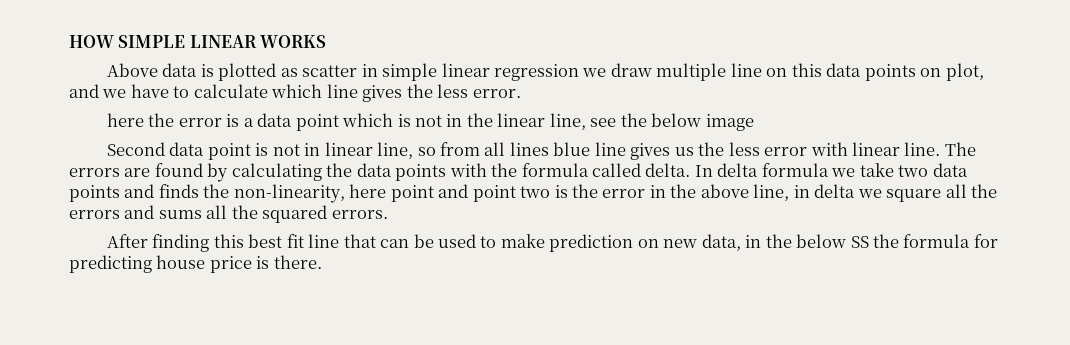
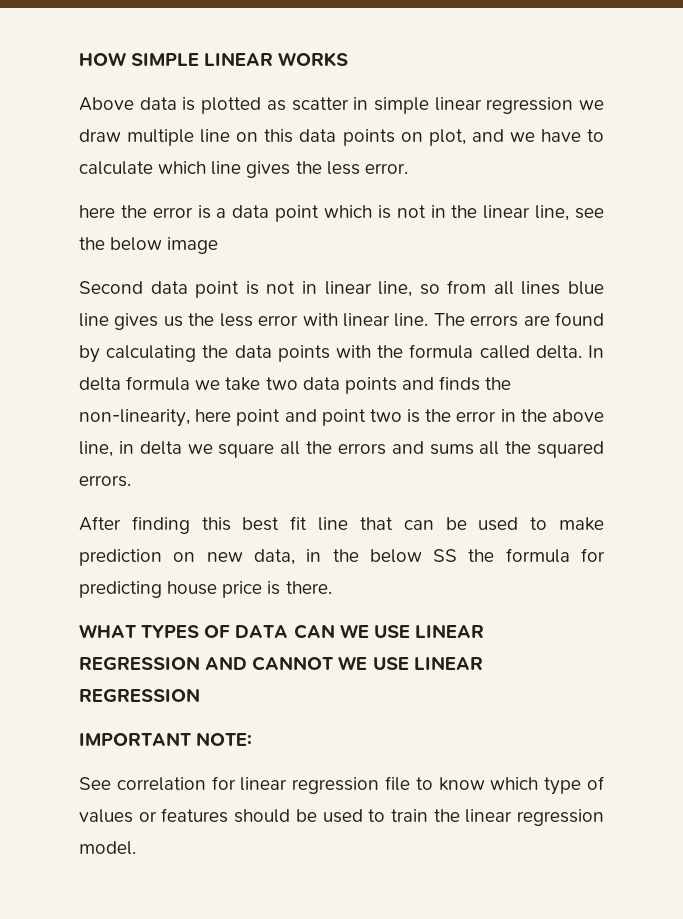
(322, 262) none -> [79,624,484,639] [79,656,483,671] [79,688,200,702] [79,732,253,746] [79,776,605,795] [79,808,604,826] [79,841,136,855] // WHAT TYPES OF DATA CAN WE USE LINEAR REGRESSION AND CANNOT WE USE LINEAR REGRESSION // IMPORTANT NOTE: // See correlation for linear regression file to know which type of values or features should be used to train the linear regression model.

